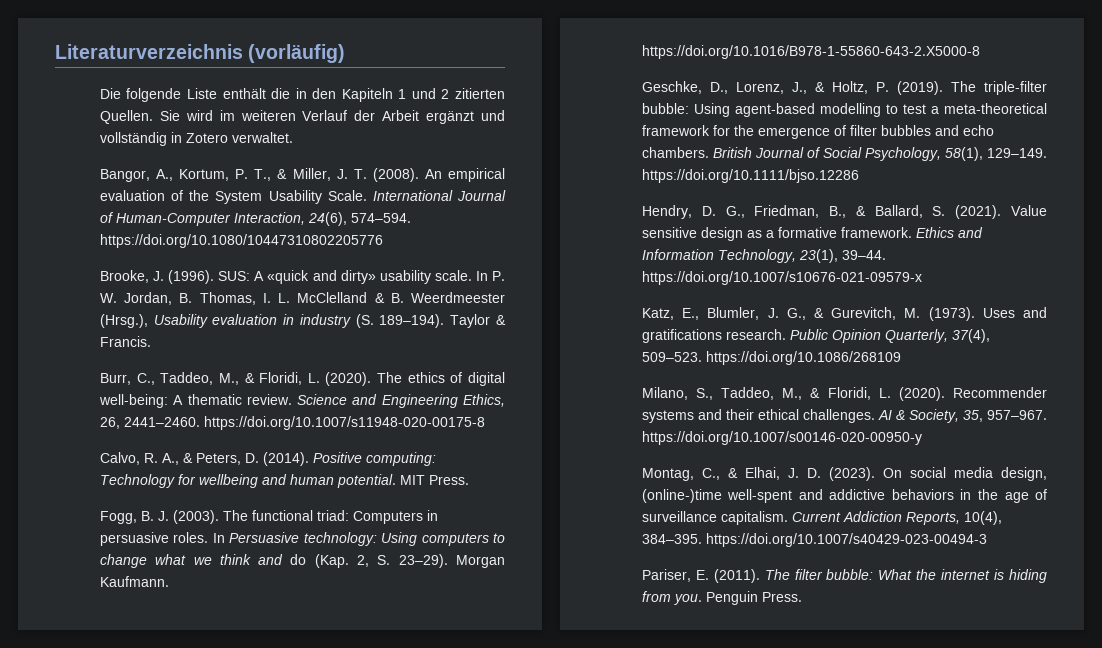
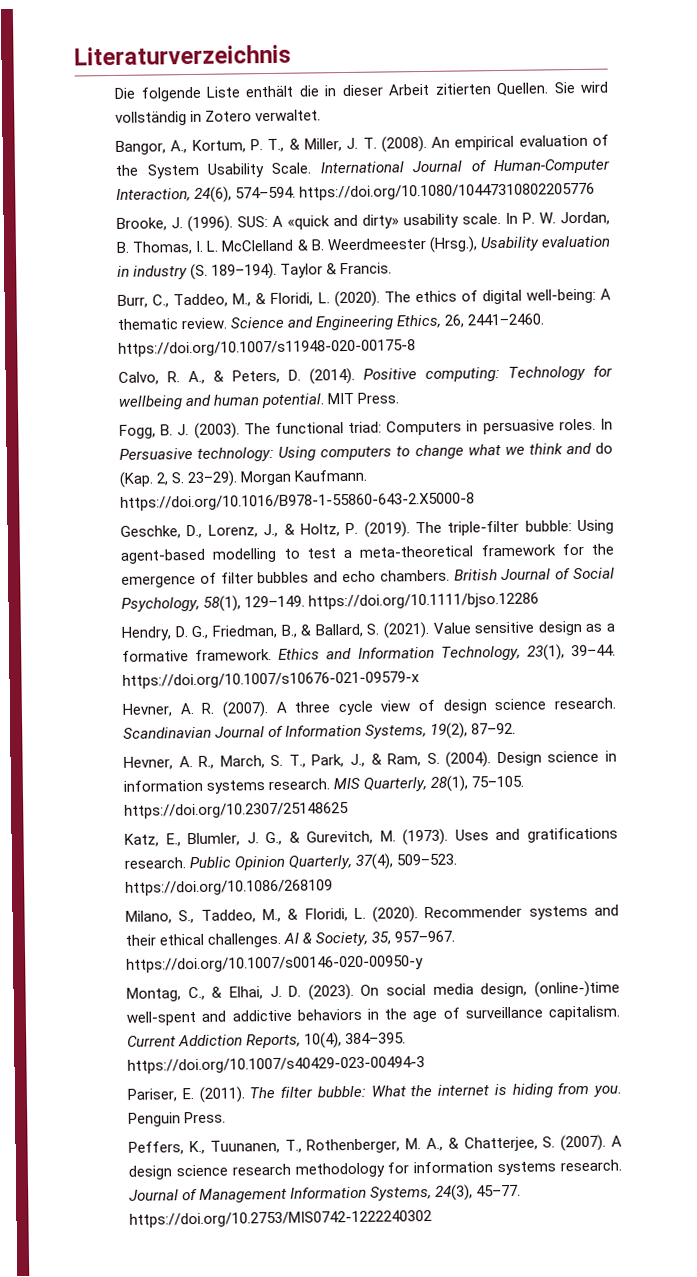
[248,44,346,63] (vorläufig) -> (291, 55) none
[312,88,505,102] [99,110,505,124] den Kapiteln 1 und 2 zitierten Quellen. Sie wird im weiteren Verlauf der Arbeit ergänzt und -> [341,81,608,97] dieser Arbeit zitierten Quellen. Sie wird
(922, 278) none -> [122,697,616,718] [123,722,517,739] [123,750,617,770] [123,775,525,794] [124,802,350,819] // Hevner, A. R. (2007). A three cycle view of design science research. Scandinavian Journal of Information Systems, 19(2), 87–92. // Hevner, A. R., March, S. T., Park, J., & Ram, S. (2004). Design science in information systems research. MIS Quarterly, 28(1), 75–105. https://doi.org/10.2307/25148625
(802, 597) none -> [128,1134,622,1155] [128,1159,623,1180] [129,1184,522,1203] [129,1209,433,1228] // Peffers, K., Tuunanen, T., Rothenberger, M. A., & Chatterjee, S. (2007). A design science research methodology for information systems research. Journal of Management Information Systems, 24(3), 45–77. https://doi.org/10.2753/MIS0742-1222240302

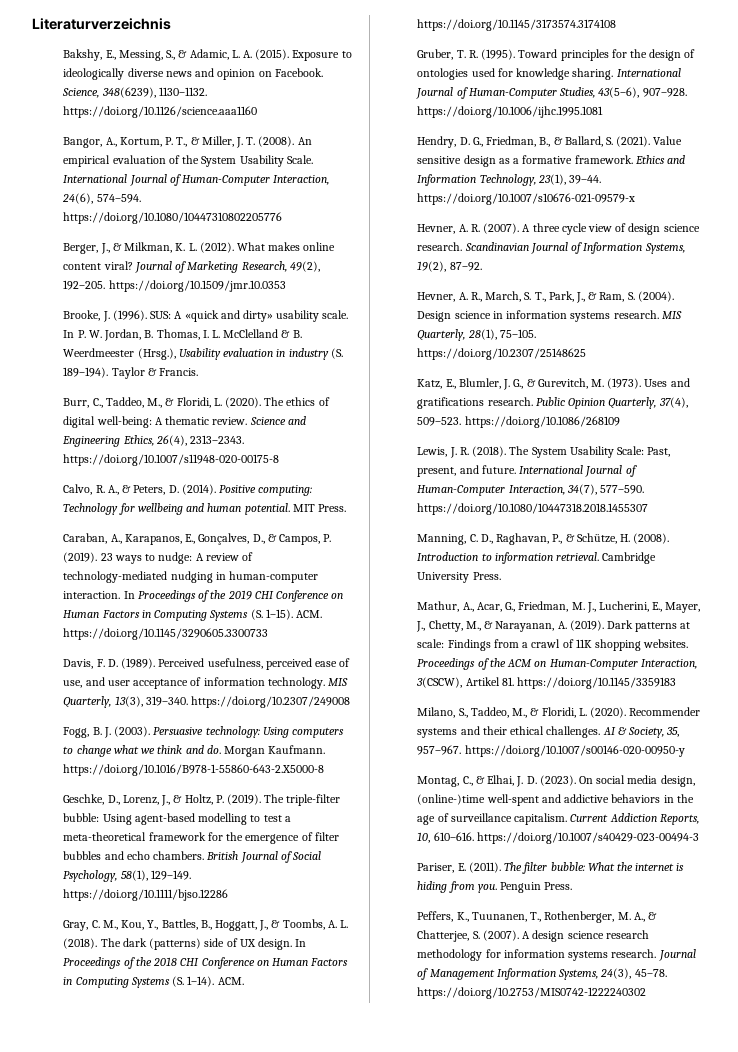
[114,81,608,102] [115,109,322,126] Die folgende Liste enthält die in dieser Arbeit zitierten Quellen. Sie wird vollständig in Zotero verwaltet. -> [63,49,352,61] [63,68,323,80] [62,87,207,98] [63,106,258,118] Bakshy, E., Messing, S., & Adamic, L. A. (2015). Exposure to ideologically diverse news and opinion on Facebook. Science, 348(6239), 1130–1132. https://doi.org/10.1126/science.aaa1160
(596, 191) none -> [63,242,336,254] [63,261,320,273] [63,280,286,292] // Berger, J., & Milkman, K. L. (2012). What makes online content viral? Journal of Marketing Research, 49(2), 192–205. https://doi.org/10.1509/jmr.10.0353
[444,313,545,328] 26, 2441–2460. -> [155,435,245,446] 26(4), 2313–2343.
[119,418,614,439] Fogg, B. J. (2003). The functional triad: Computers in persuasive roles. In -> [63,533,332,545] [63,552,254,564] [63,571,319,583] [63,590,344,602] [63,609,323,621] [63,628,269,640] [63,658,351,670] [63,677,349,689] [63,696,351,708] [63,726,151,738] Caraban, A., Karapanos, E., Gonçalves, D., & Campos, P. (2019). 23 ways to nudge: A review of technology-mediated nudging in human-computer interaction. In Proceedings of the 2019 CHI Conference on Human Factors in Computing Systems (S. 1–15). ACM. https://doi.org/10.1145/3290605.3300733 // Davis, F. D. (1989). Perceived usefulness, perceived ease of use, and user acceptance of information technology. MIS Quarterly, 13(3), 319–340. https://doi.org/10.2307/249008 // Fogg, B. J. (2003).
[595,442,614,454] [119,470,239,488] do (Kap. 2, S. 23–29). -> [206,745,221,754] do.
(540, 601) none -> [63,919,349,931] [63,938,307,950] [63,957,349,969] [63,976,244,988] [417,19,617,31] [417,49,696,61] [417,68,681,80] [416,87,687,99] [417,106,604,118] // Gray, C. M., Kou, Y., Battles, B., Hoggatt, J., & Toombs, A. L. (2018). The dark (patterns) side of UX design. In Proceedings of the 2018 CHI Conference on Human Factors in Computing Systems (S. 1–14). ACM. https://doi.org/10.1145/3173574.3174108 // Gruber, T. R. (1995). Toward principles for the design of ontologies used for knowledge sharing. International Journal of Human-Computer Studies, 43(5–6), 907–928. https://doi.org/10.1006/ijhc.1995.1081
(334, 887) none -> [417,446,671,458] [417,465,637,477] [417,484,645,496] [417,503,649,515] [417,533,670,545] [417,552,657,564] [417,572,501,583] [417,601,701,613] [416,620,691,632] [417,639,689,651] [417,658,697,670] [416,677,677,689] // Lewis, J. R. (2018). The System Usability Scale: Past, present, and future. International Journal of Human-Computer Interaction, 34(7), 577–590. https://doi.org/10.1080/10447318.2018.1455307 // Manning, C. D., Raghavan, P., & Schütze, H. (2008). Introduction to information retrieval. Cambridge University Press. // Mathur, A., Acar, G., Friedman, M. J., Lucherini, E., Mayer, J., Chetty, M., & Narayanan, A. (2019). Dark patterns at scale: Findings from a crawl of 11K shopping websites. Proceedings of the ACM on Human-Computer Interaction, 3(CSCW), Artikel 81. https://doi.org/10.1145/3359183
[304,1032,407,1049] 10(4), 384–395. -> [417,832,474,843] 10, 610–616.
[476,1184,522,1197] 45–77. -> [634,969,667,977] 45–78.

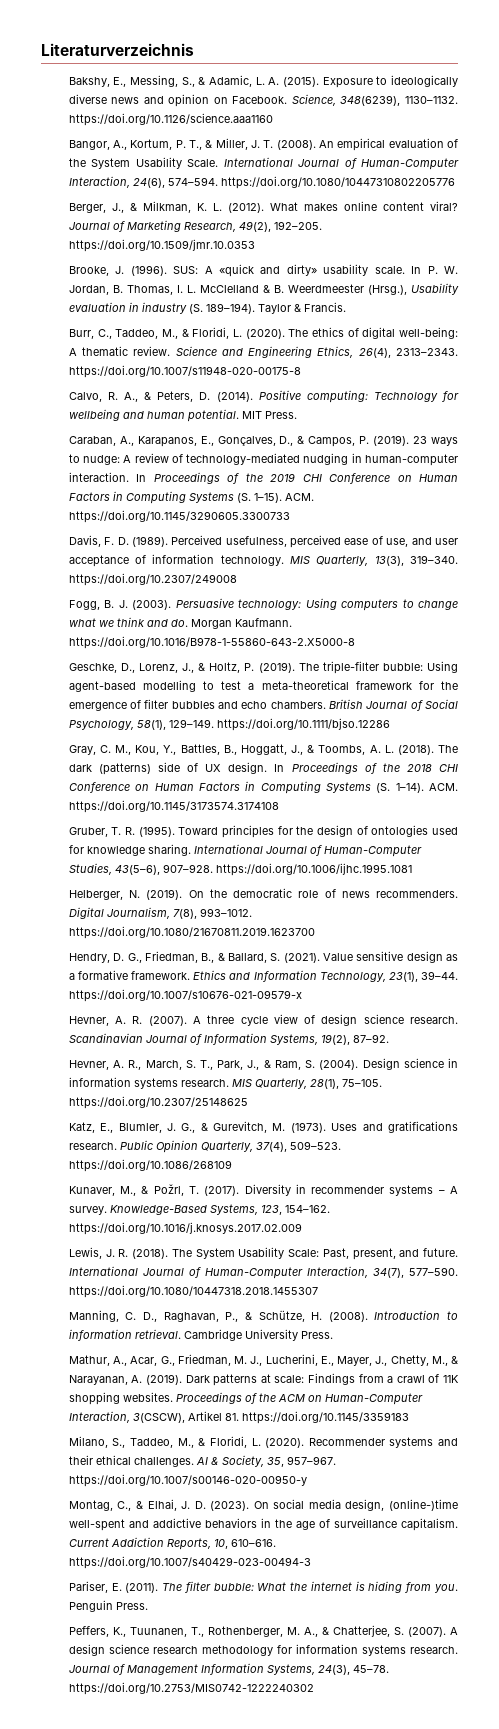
(604, 112) none -> [68,888,458,900] [68,907,252,919] [68,926,315,939] // Helberger, N. (2019). On the democratic role of news recommenders. Digital Journalism, 7(8), 993–1012. https://doi.org/10.1080/21670811.2019.1623700
(620, 422) none -> [68,1184,458,1196] [68,1204,330,1215] [68,1222,302,1235] // Kunaver, M., & Požrl, T. (2017). Diversity in recommender systems – A survey. Knowledge-Based Systems, 123, 154–162. https://doi.org/10.1016/j.knosys.2017.02.009

